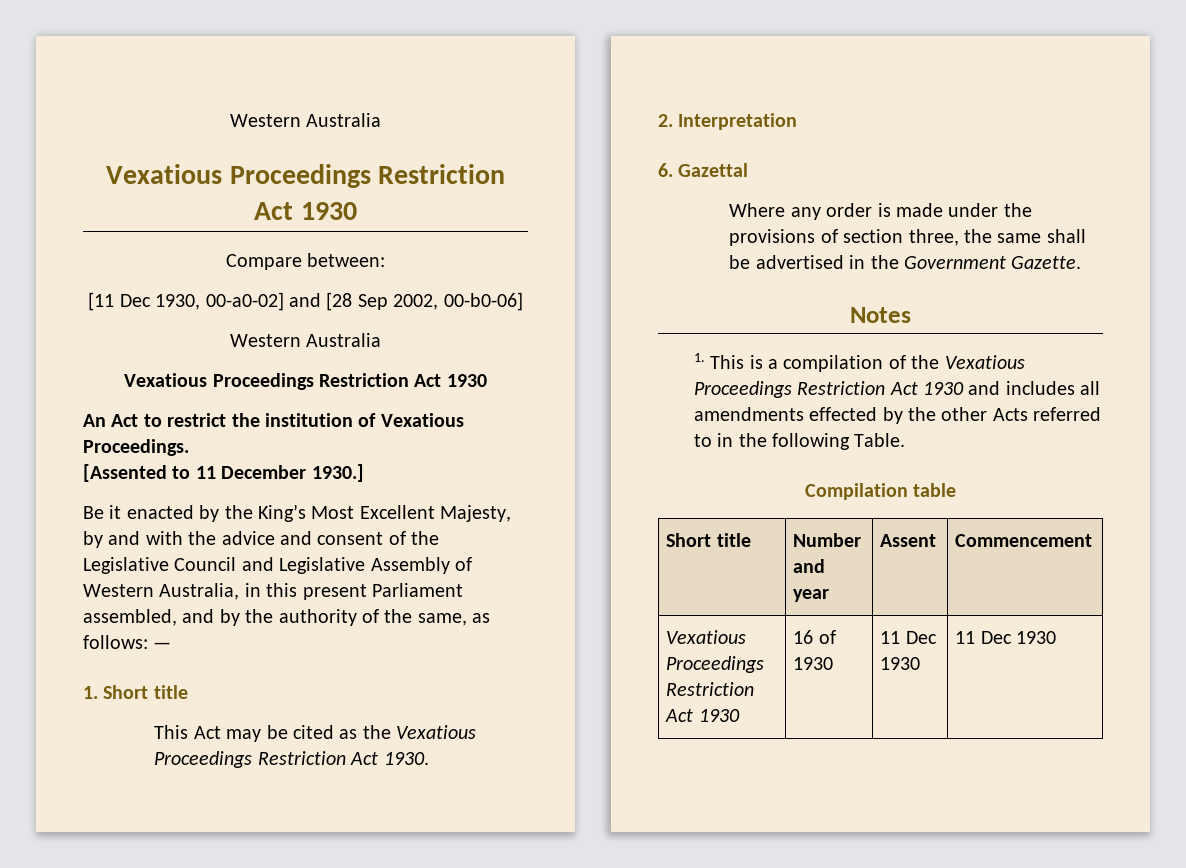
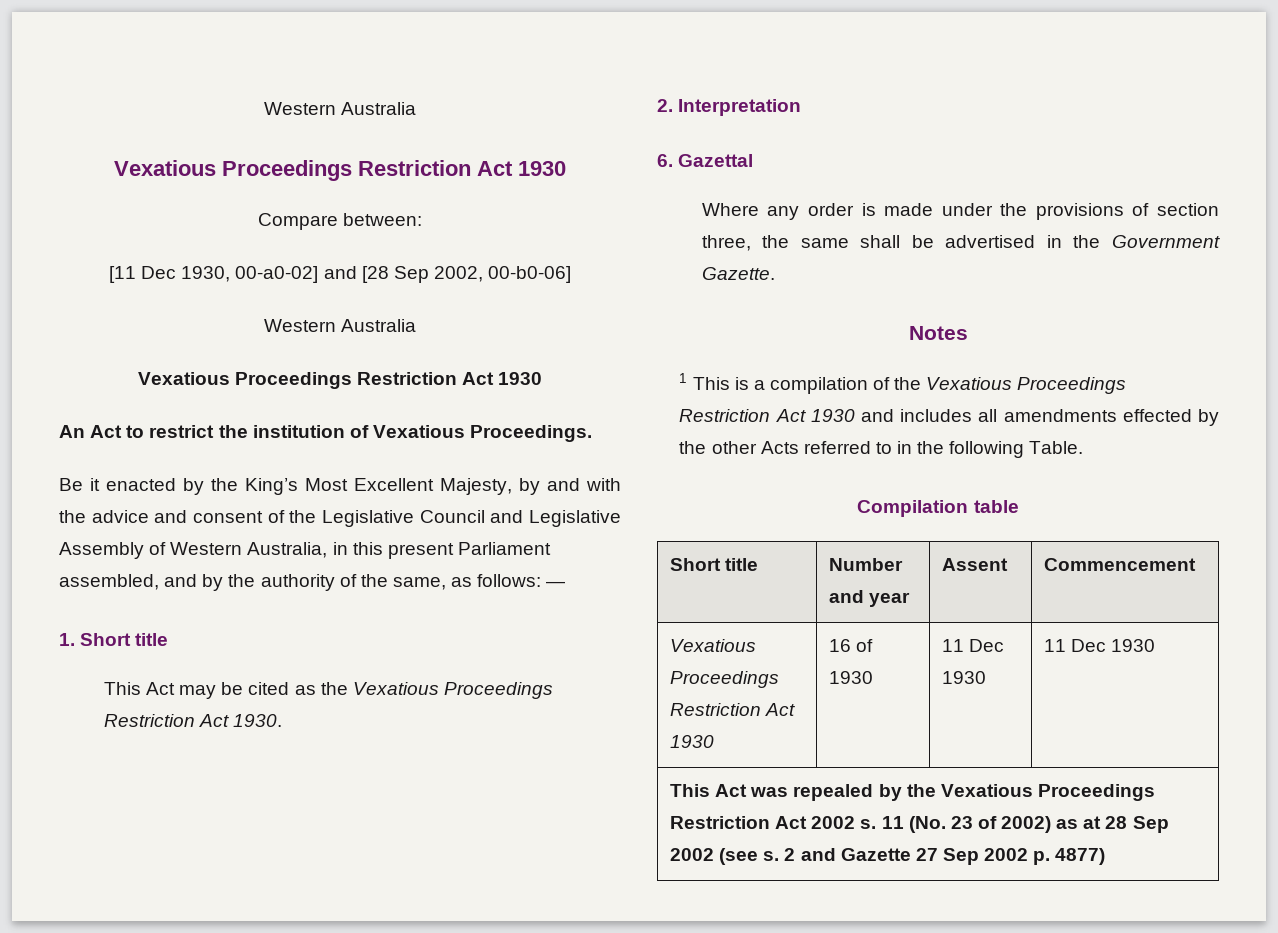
[83,464,364,482] // [Assented to 11 December 1930.] -> (593, 433) none
[693,353,705,362] 1. -> [679,373,688,383] 1
(1057, 637) none -> [669,784,1155,801] [669,816,1169,833] [669,848,1106,865] // This Act was repealed by the Vexatious Proceedings Restriction Act 2002 s. 11 (No. 23 of 2002) as at 28 Sep 2002 (see s. 2 and Gazette 27 Sep 2002 p. 4877)

